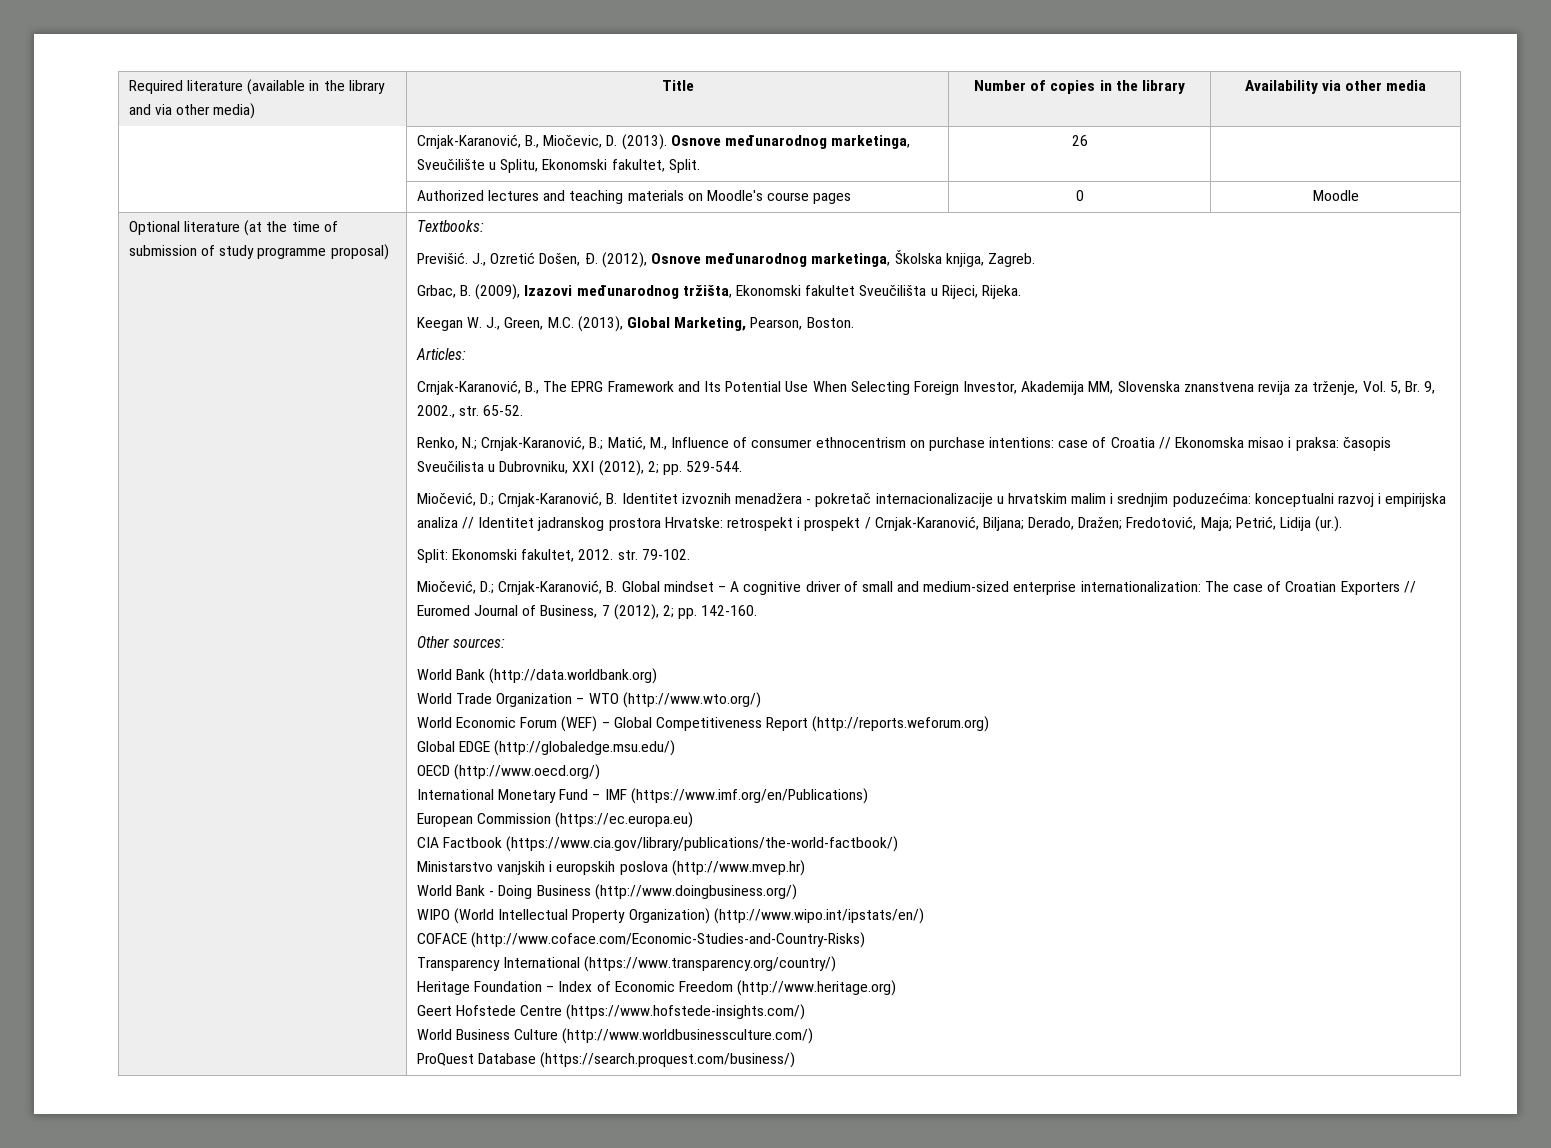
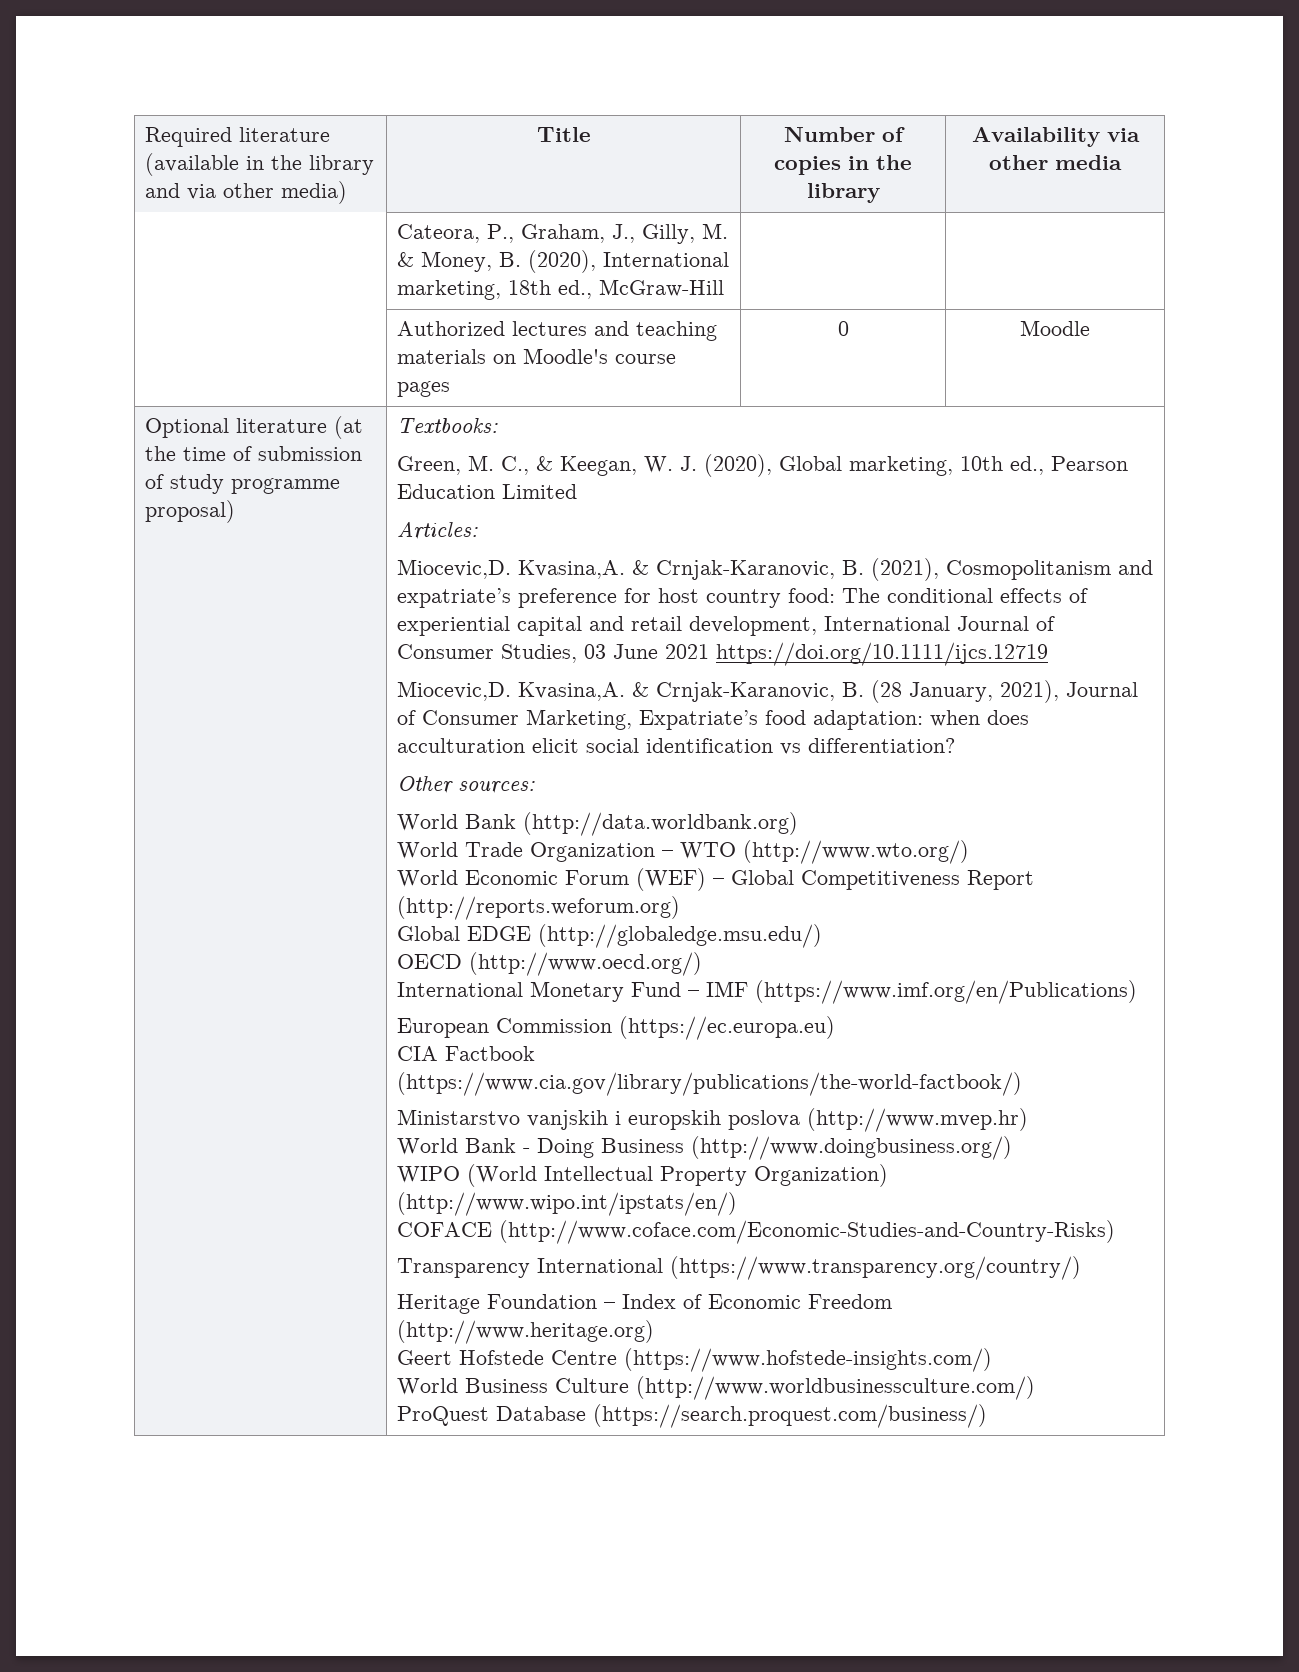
[416,134,911,150] [416,159,700,173] [1071,135,1088,146] Crnjak-Karanović, B., Miočevic, D. (2013). Osnove međunarodnog marketinga, Sveučilište u Splitu, Ekonomski fakultet, Split. | 26 -> [396,223,728,244] [396,250,729,273] [396,279,724,300] Cateora, P., Graham, J., Gilly, M. & Money, B. (2020), International marketing, 18th ed., McGraw-Hill |
[416,250,1035,268] [416,284,1021,300] [416,316,854,332] [415,348,466,360] [416,380,1436,395] [416,405,524,418] [416,436,1391,451] [416,460,743,476] [416,492,1447,507] [416,516,1343,532] [416,549,690,563] [416,580,1416,595] [416,604,758,620] Previšić. J., Ozretić Došen, Đ. (2012), Osnove međunarodnog marketinga, Školska knjiga, Zagreb. // Grbac, B. (2009), Izazovi međunarodnog tržišta, Ekonomski fakultet Sveučilišta u Rijeci, Rijeka. // Keegan W. J., Green, M.C. (2013), Global Marketing, Pearson, Boston. // Articles: // Crnjak-Karanović, B., The EPRG Framework and Its Potential Use When Selecting Foreign Investor, Akademija MM, Slovenska znanstvena revija za trženje, Vol. 5, Br. 9, 2002., str. 65-52. // Renko, N.; Crnjak-Karanović, B.; Matić, M., Influence of consumer ethnocentrism on purchase intentions: case of Croatia // Ekonomska misao i praksa: časopis Sveučilista u Dubrovniku, XXI (2012), 2; pp. 529-544. // Miočević, D.; Crnjak-Karanović, B. Identitet izvoznih menadžera - pokretač internacionalizacije u hrvatskim malim i srednjim poduzećima: konceptualni razvoj i empirijska analiza // Identitet jadranskog prostora Hrvatske: retrospekt i prospekt / Crnjak-Karanović, Biljana; Derado, Dražen; Fredotović, Maja; Petrić, Lidija (ur.). // Split: Ekonomski fakultet, 2012. str. 79-102. // Miočević, D.; Crnjak-Karanović, B. Global mindset – A cognitive driver of small and medium-sized enterprise internationalization: The case of Croatian Exporters // Euromed Journal of Business, 7 (2012), 2; pp. 142-160. -> [396,454,1128,477] [396,484,577,499] [396,521,478,540] [396,558,1153,581] [396,588,1088,608] [396,616,1055,636] [396,642,1048,666] [396,680,1138,703] [396,709,1029,730] [396,738,955,755] Green, M. C., & Keegan, W. J. (2020), Global marketing, 10th ed., Pearson Education Limited // Articles: // Miocevic,D. Kvasina,A. & Crnjak-Karanovic, B. (2021), Cosmopolitanism and expatriate’s preference for host country food: The conditional effects of experiential capital and retail development, International Journal of Consumer Studies, 03 June 2021 https://doi.org/10.1111/ijcs.12719 // Miocevic,D. Kvasina,A. & Crnjak-Karanovic, B. (28 January, 2021), Journal of Consumer Marketing, Expatriate’s food adaptation: when does acculturation elicit social identification vs differentiation?

